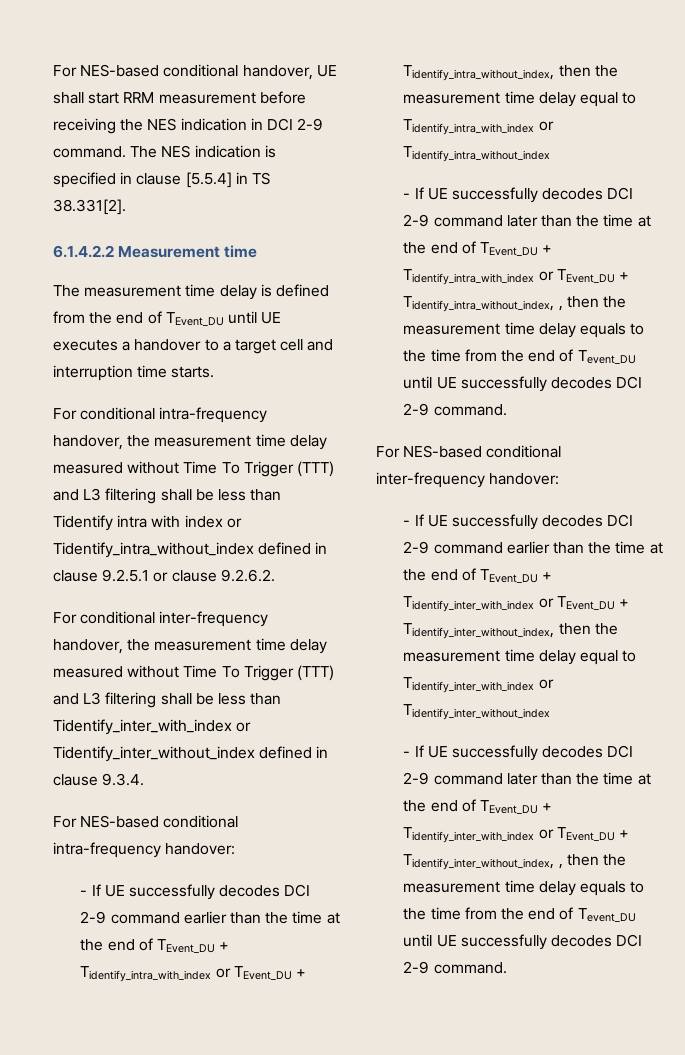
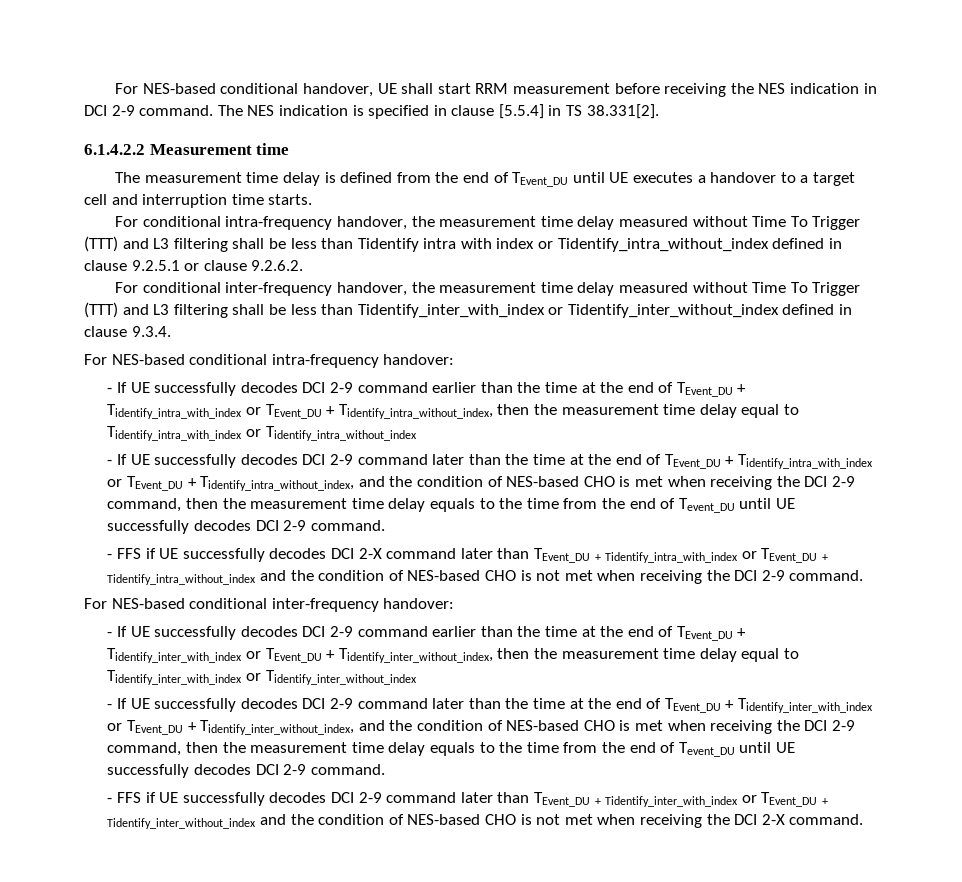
[558,306,563,311] , -> [358,476,855,490] [107,498,182,512] and the condition of NES-based CHO is met when receiving the DCI 2-9 command,
(507, 410) none -> [107,548,828,563] [107,570,864,585] // - FFS if UE successfully decodes DCI 2-X command later than TEvent_DU + Tidentify_intra_with_index or TEvent_DU + Tidentify_intra_without_index and the condition of NES-based CHO is not met when receiving the DCI 2-9 command.
[558,864,563,869] , -> [358,720,855,734] [107,742,182,756] and the condition of NES-based CHO is met when receiving the DCI 2-9 command,
(507, 968) none -> [107,792,828,807] [107,814,864,829] // - FFS if UE successfully decodes DCI 2-9 command later than TEvent_DU + Tidentify_inter_with_index or TEvent_DU + Tidentify_inter_without_index and the condition of NES-based CHO is not met when receiving the DCI 2-X command.

